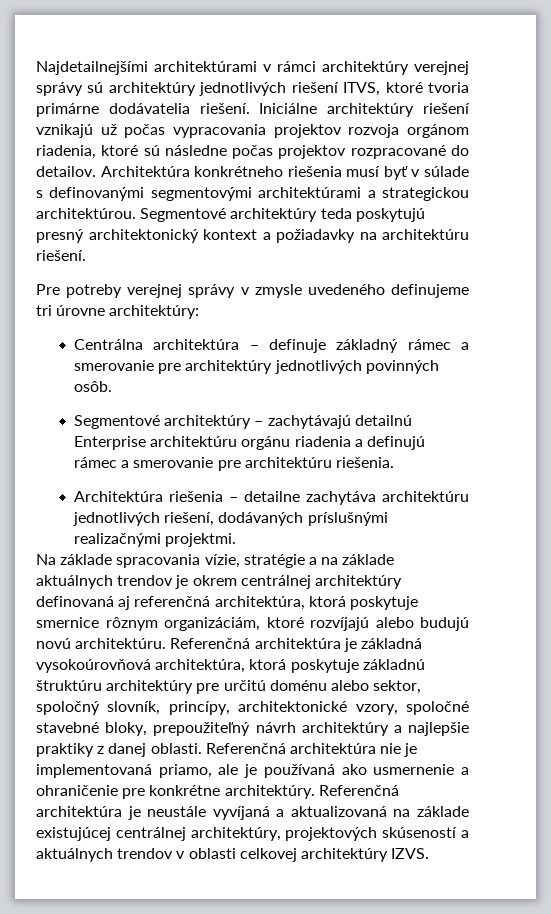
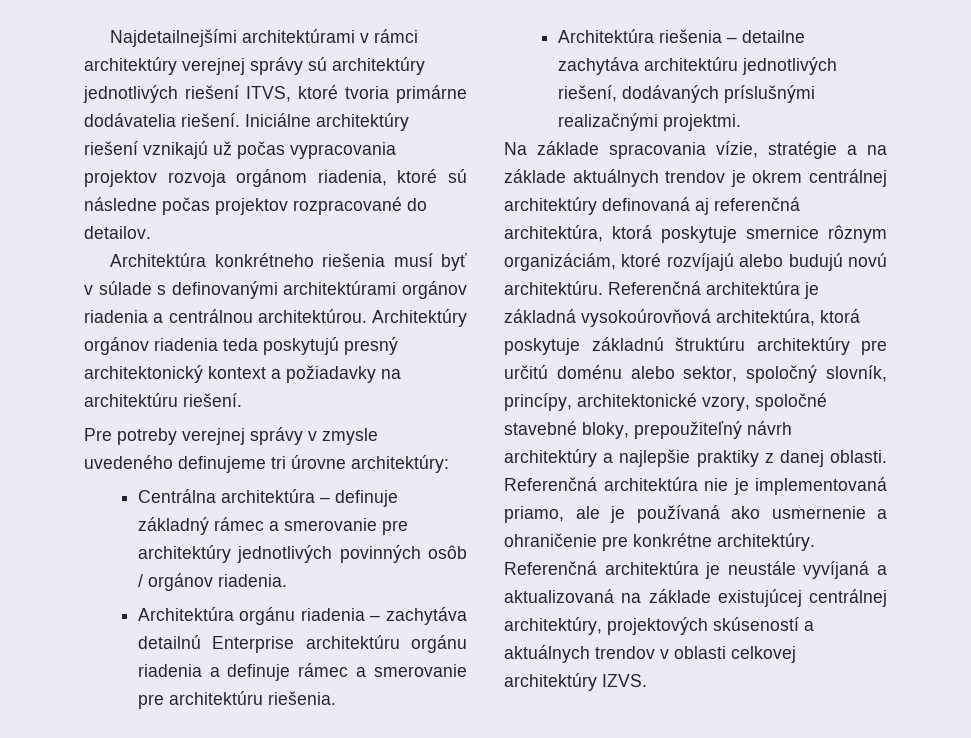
(96, 171) none -> (151, 232) //
[150,187,469,201] [36,208,318,222] segmentovými architektúrami a strategickou architektúrou. Segmentové architektúry -> [283,281,467,299] [84,309,467,327] [84,337,218,355] architektúrami orgánov riadenia a centrálnou architektúrou. Architektúry orgánov riadenia
[73,381,112,392] [73,415,351,429] osôb. // Segmentové architektúry – zachytávajú -> [428,545,467,559] [137,573,287,591] [137,607,467,625] osôb / orgánov riadenia. // Architektúra orgánu riadenia – zachytáva
[366,436,425,450] definujú -> [227,664,291,681] definuje

